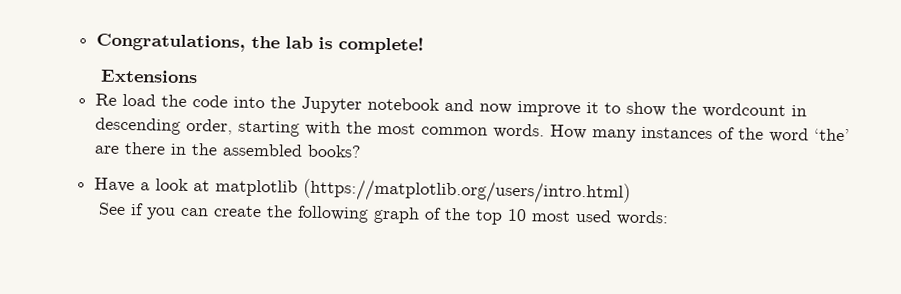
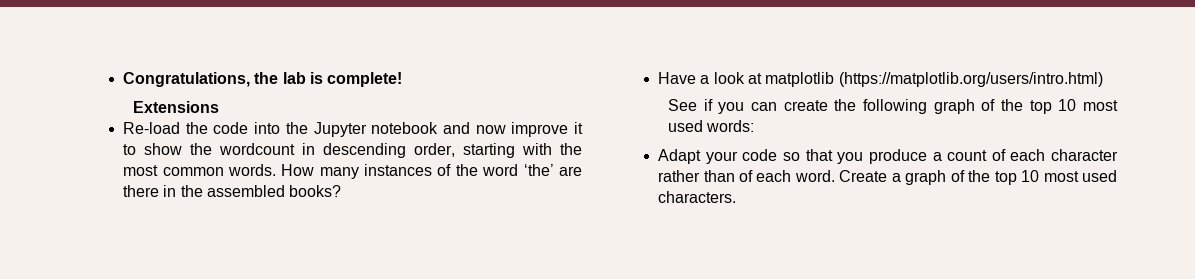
[94,93,156,107] Re load -> [123,122,181,134] Re-load
(669, 218) none -> [658,149,1118,164] [658,170,1117,185] [658,191,737,203] // Adapt your code so that you produce a count of each character rather than of each word. Create a graph of the top 10 most used characters.

